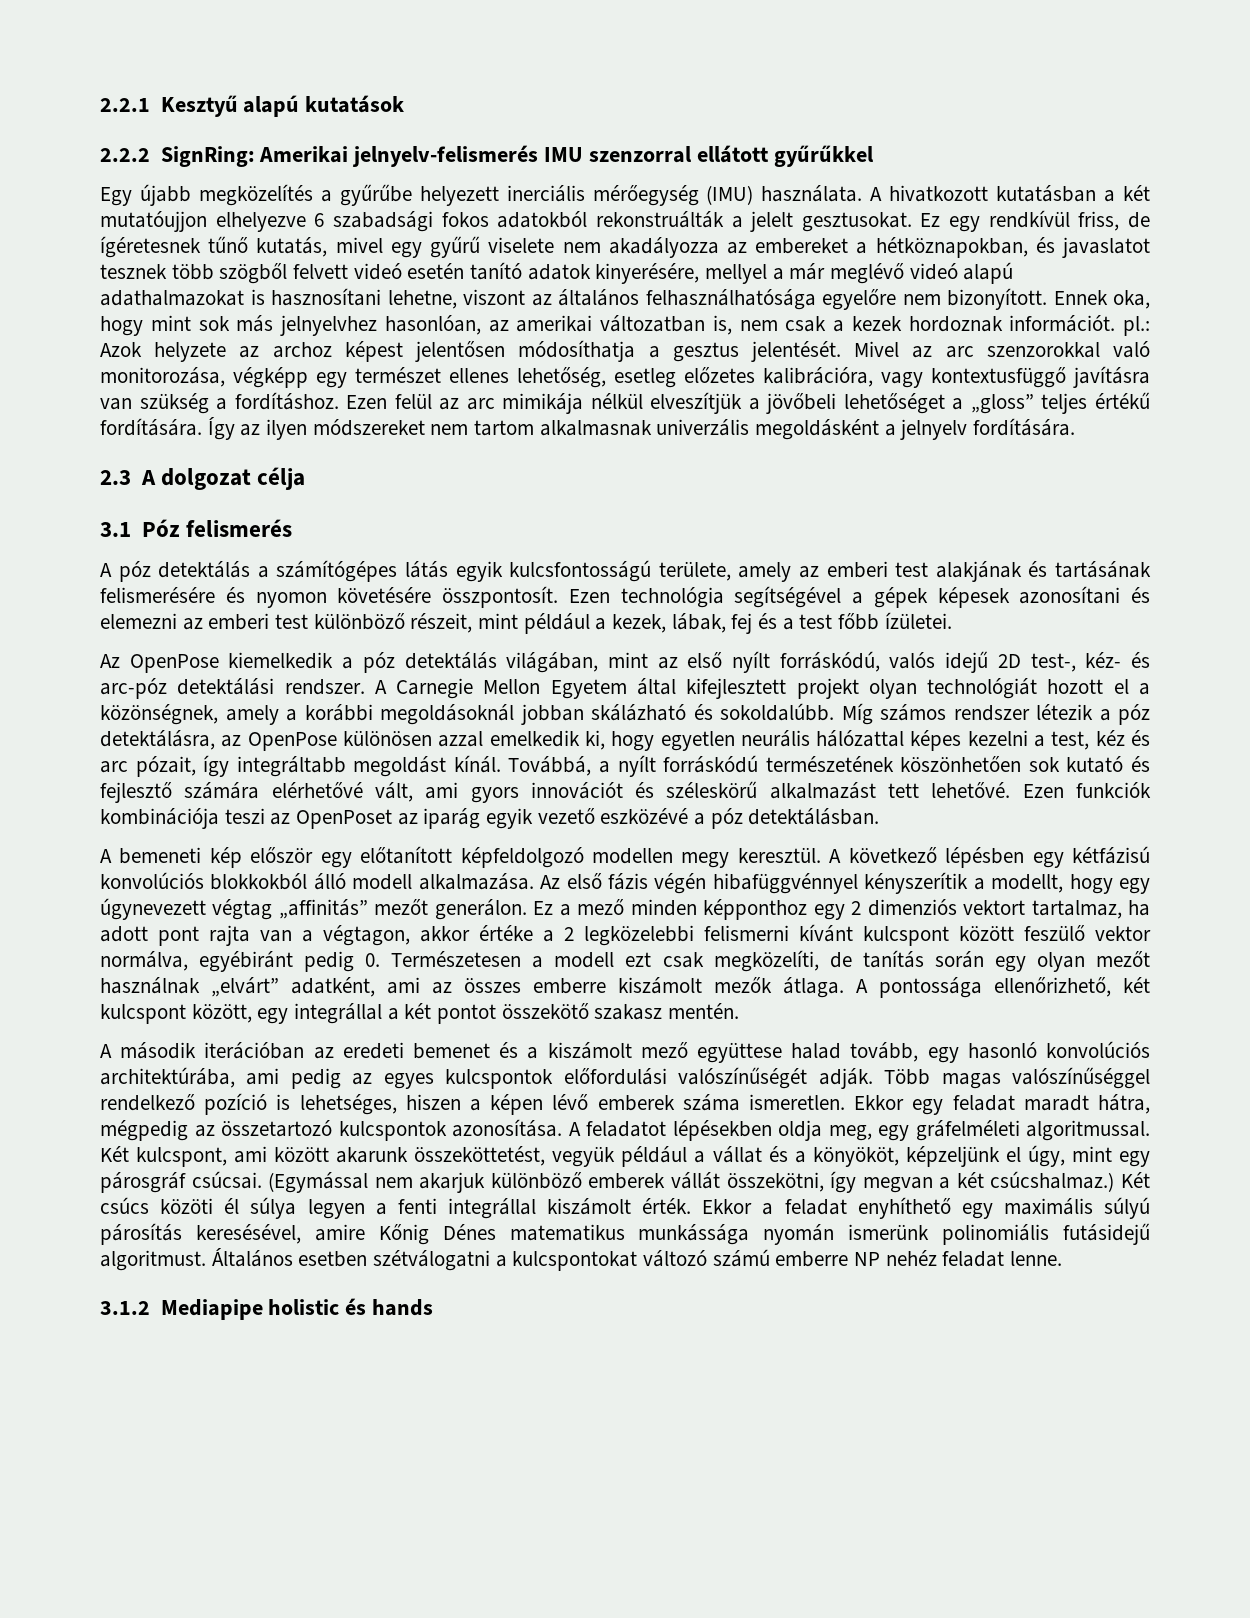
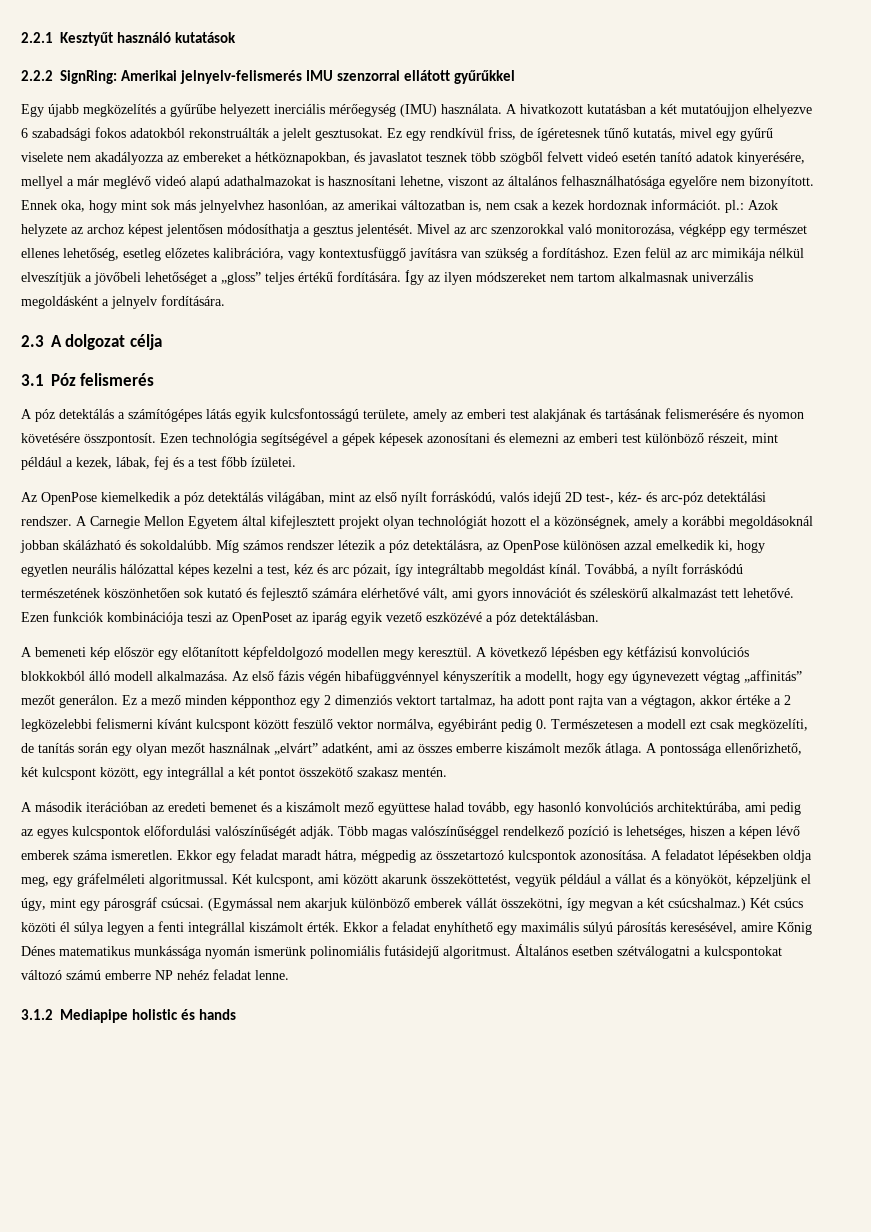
[160,95,300,117] Kesztyű alapú -> [60,32,172,46] Kesztyűt használó

